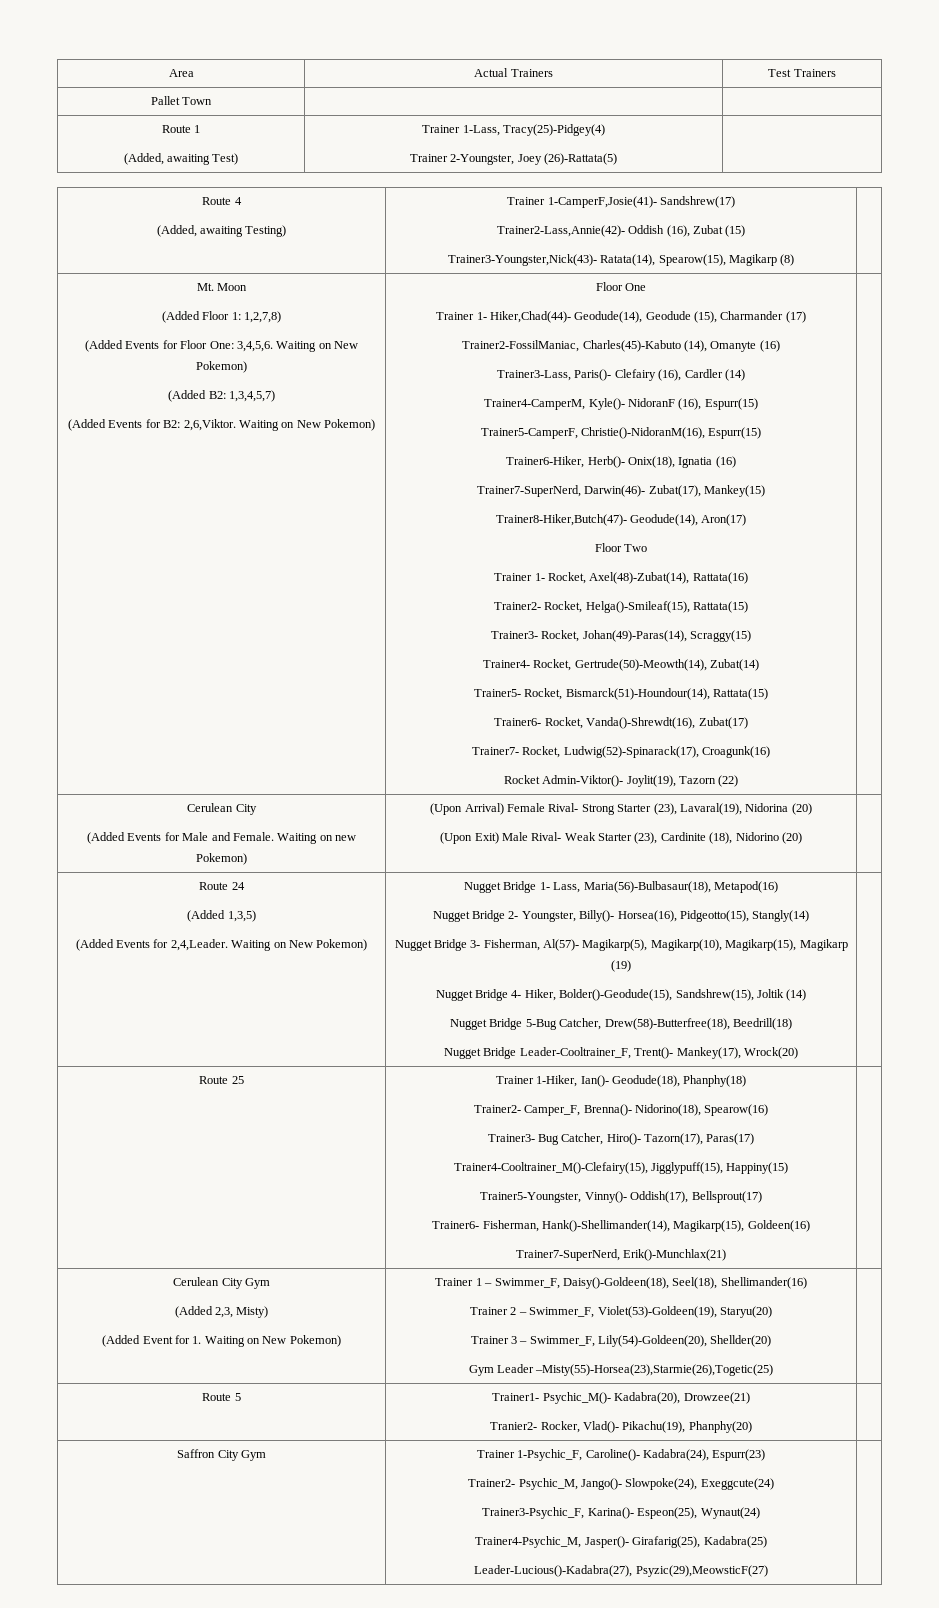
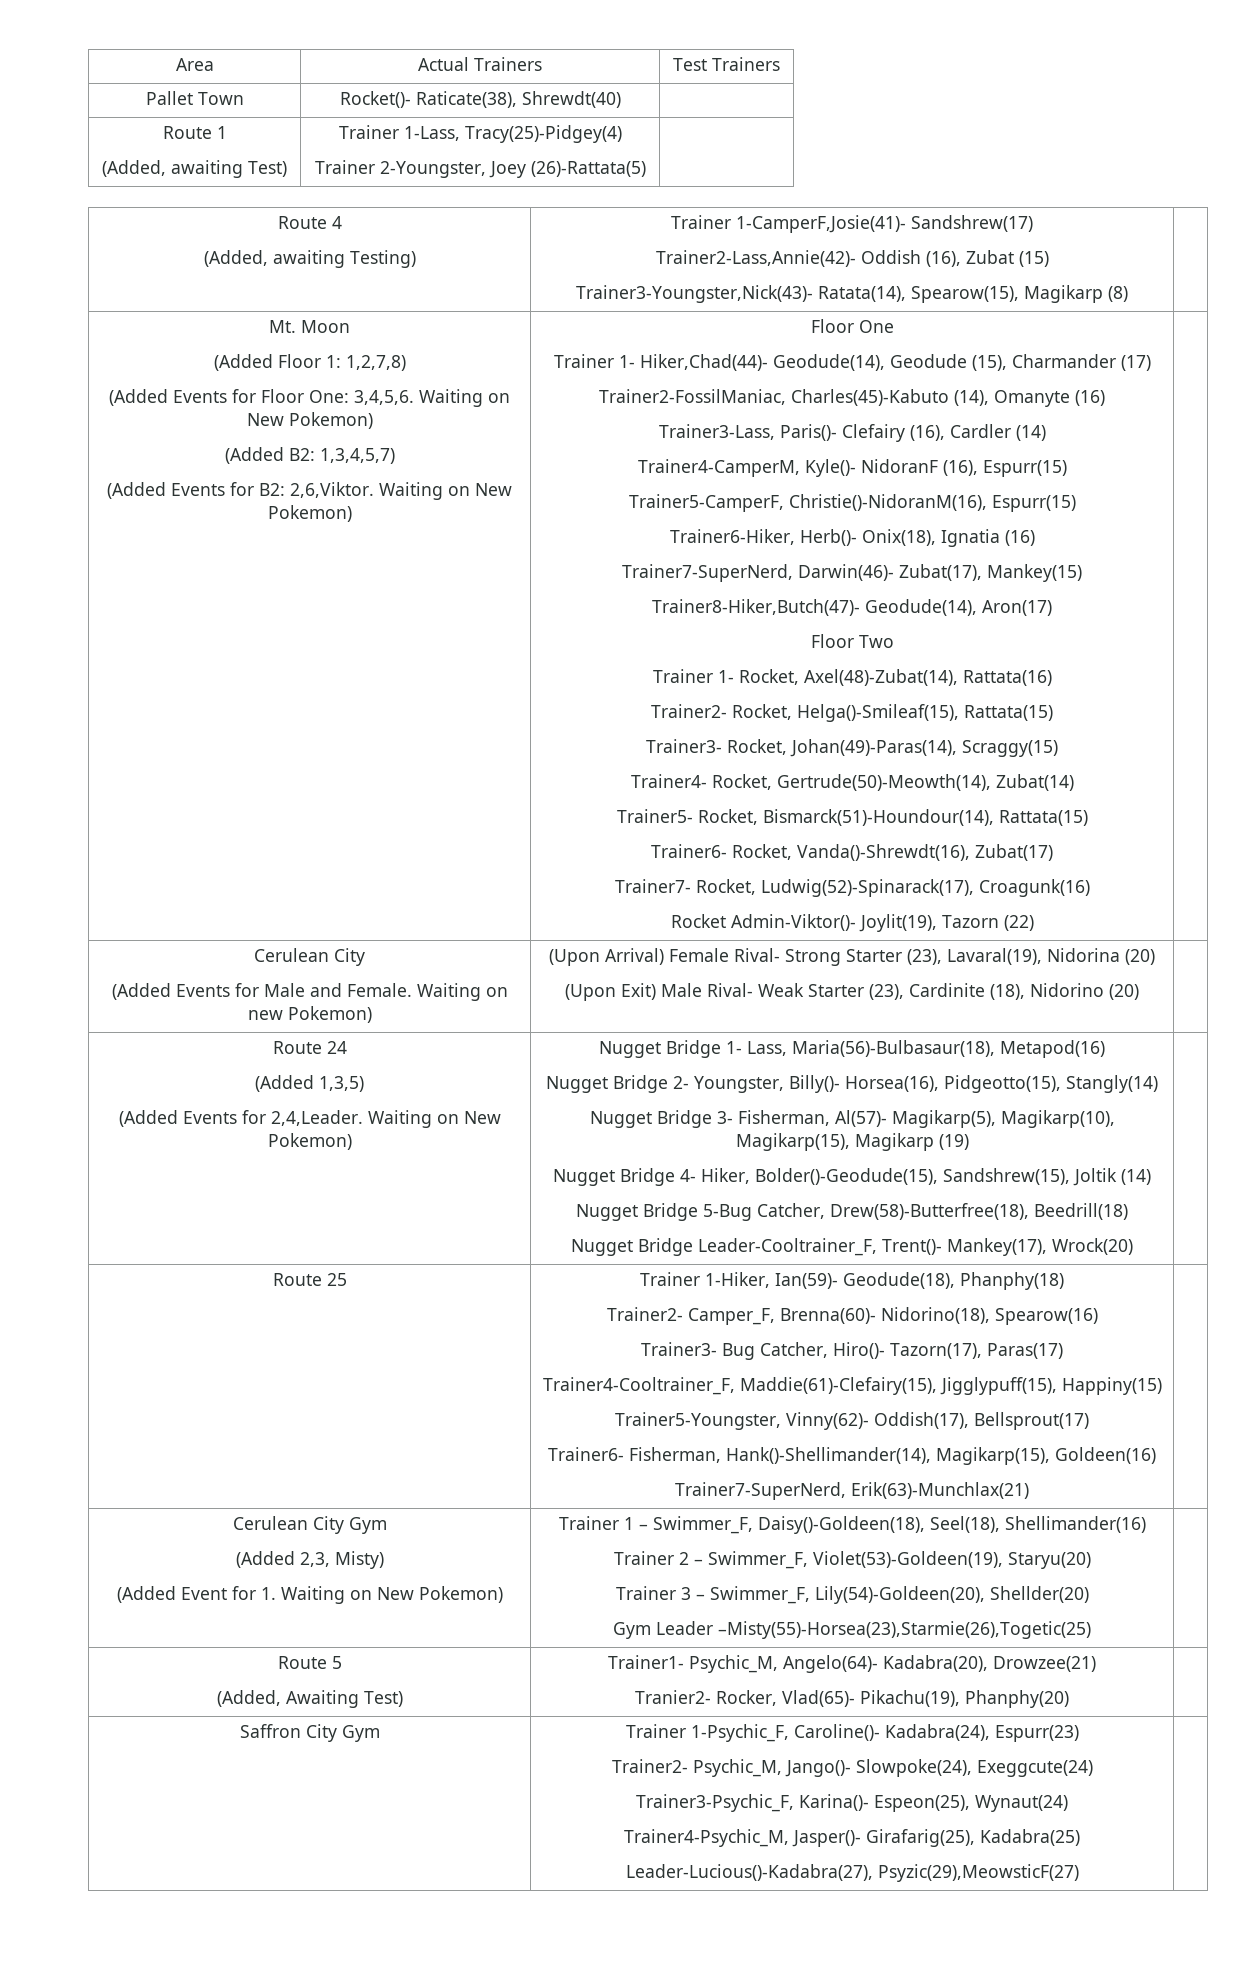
(213, 101) none -> [339,91,621,108] Rocket()- Raticate(38), Shrewdt(40)
[580,1075,609,1087] Ian()- -> [775,1273,838,1289] Ian(59)-
[583,1104,632,1116] Brenna()- -> [779,1308,876,1324] Brenna(60)-
[453,1162,648,1174] Trainer4-Cooltrainer_M()-Clefairy(15), -> [542,1377,937,1395] Trainer4-Cooltrainer_F, Maddie(61)-Clefairy(15),
[584,1191,627,1203] Vinny()- -> [786,1412,869,1430] Vinny(62)-
[623,1249,727,1261] Erik()-Munchlax(21) -> [851,1482,1029,1499] Erik(63)-Munchlax(21)
(241, 1397) none -> [216,1690,403,1708] // (Added, Awaiting Test)
[542,1392,611,1404] Psychic_M()- -> [689,1655,878,1673] Psychic_M, Angelo(64)-
[583,1421,619,1433] Vlad()- -> [782,1690,855,1707] Vlad(65)-

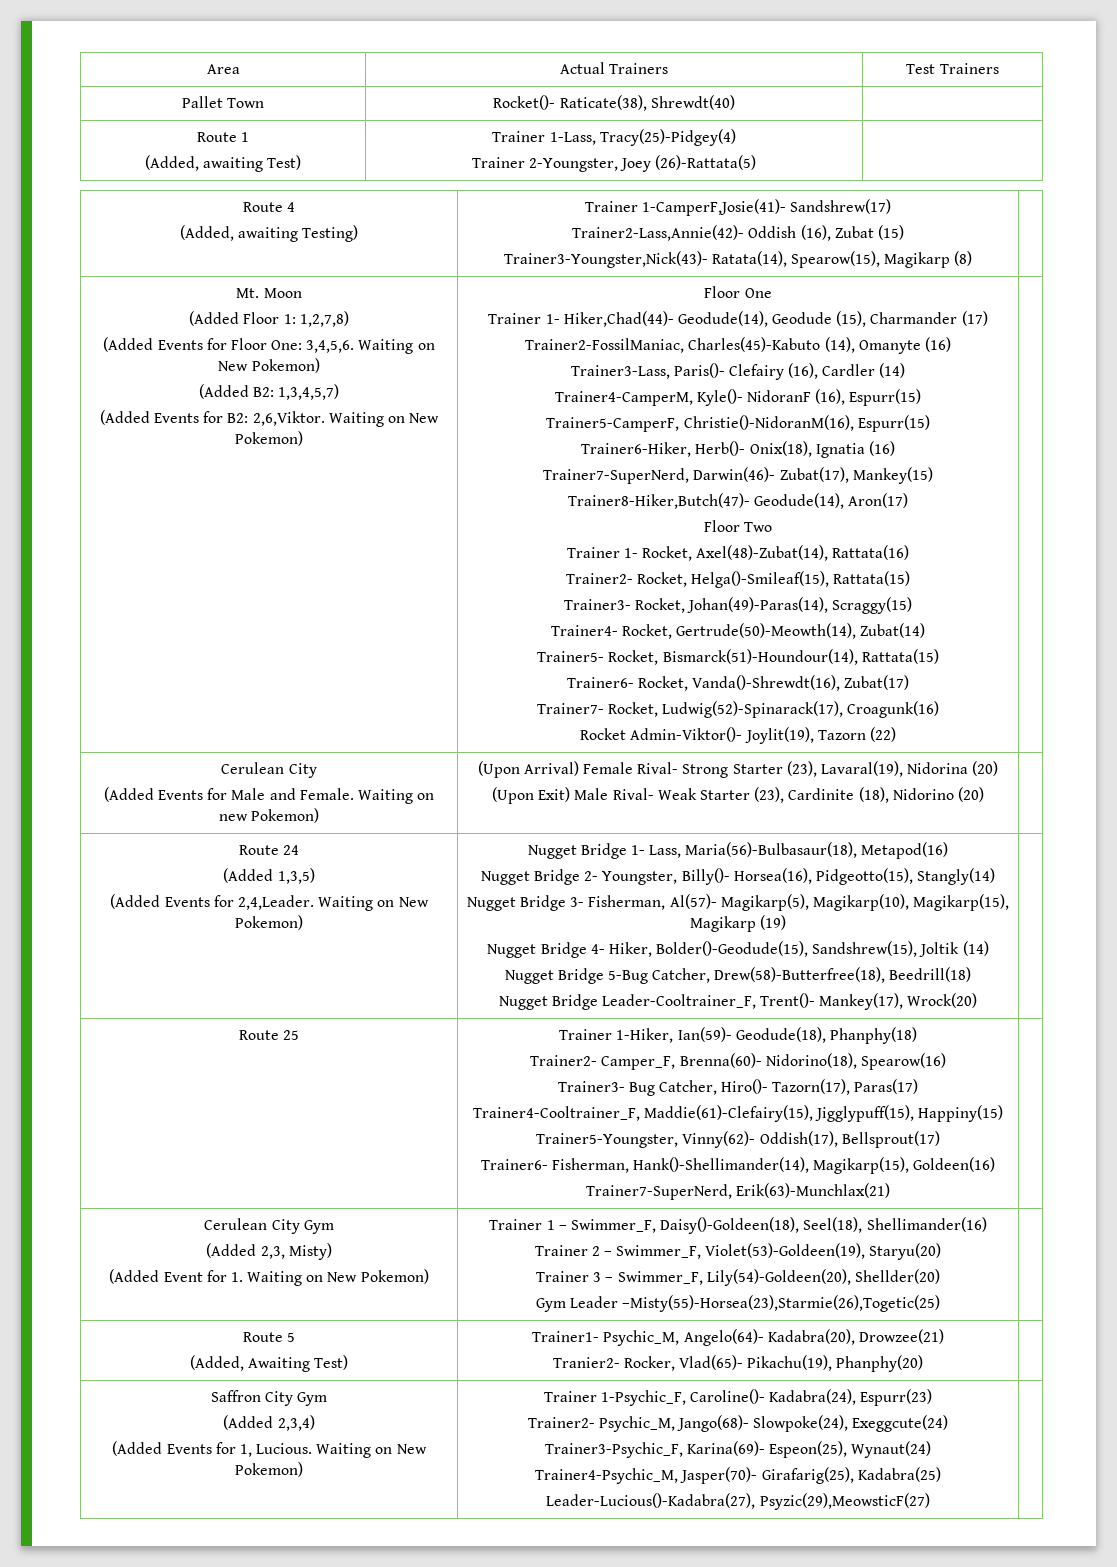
(380, 1733) none -> [223,1415,315,1431] [112,1441,427,1458] [235,1462,303,1477] // (Added 2,3,4) // (Added Events for 1, Lucious. Waiting on New Pokemon)
[784,1760,851,1777] Jango()- -> [677,1415,749,1432] Jango(68)-
[799,1794,869,1811] Karina()- -> [686,1441,765,1456] Karina(69)-
[792,1830,861,1847] Jasper()- -> [680,1467,758,1484] Jasper(70)-

